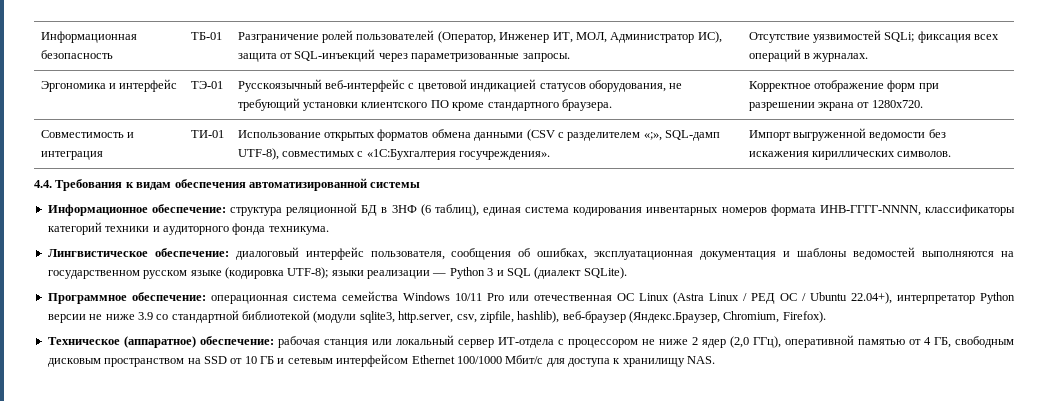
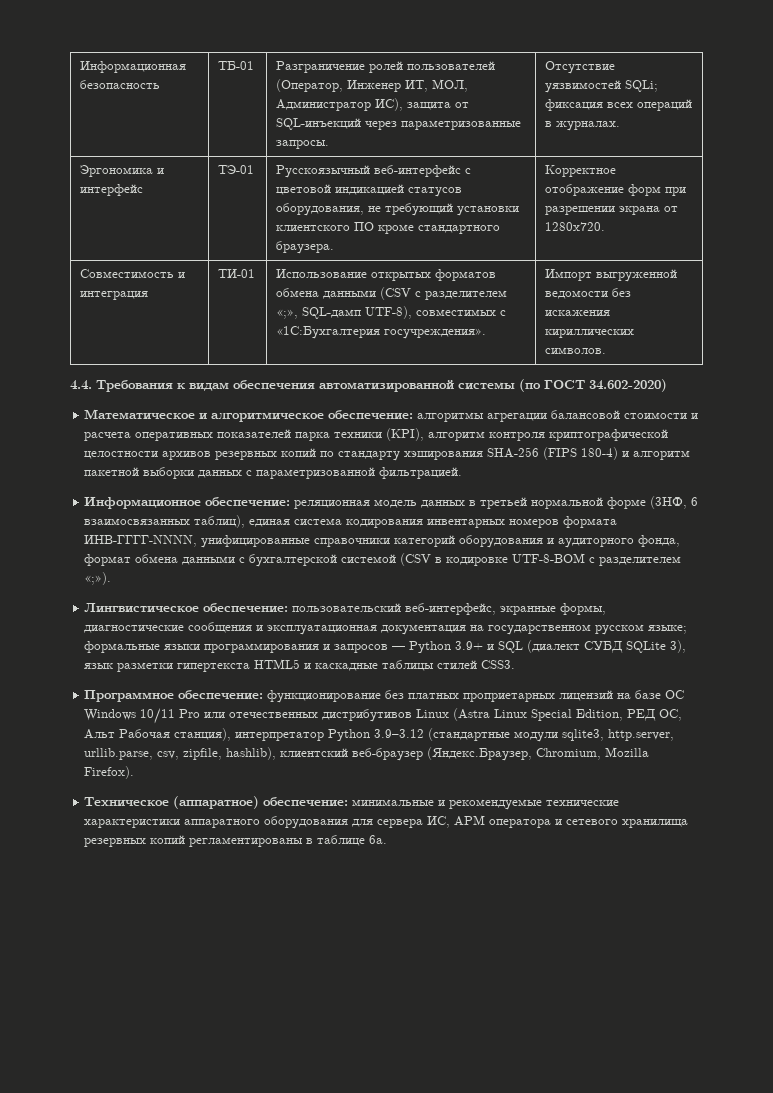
[47,203,431,216] // Информационное обеспечение: структура реляционной БД в 3НФ (6 -> [519,379,667,392] [84,409,699,422] [84,428,669,441] [84,447,691,461] [84,467,463,479] [84,496,699,509] [84,518,191,525] (по ГОСТ 34.602-2020) // Математическое и алгоритмическое обеспечение: алгоритмы агрегации балансовой стоимости и расчета оперативных показателей парка техники (KPI), алгоритм контроля криптографической целостности архивов резервных копий по стандарту хэширования SHA-256 (FIPS 180-4) и алгоритм пакетной выборки данных с параметризованной фильтрацией. // Информационное обеспечение: реляционная модель данных в третьей нормальной форме (3НФ, 6 взаимосвязанных
[925,204,1015,216] [47,222,329,235] [47,247,1014,260] [47,267,430,279] классификаторы категорий техники и аудиторного фонда техникума. // Лингвистическое обеспечение: диалоговый интерфейс пользователя, сообщения об ошибках, эксплуатационная документация и шаблоны ведомостей выполняются на государственном русском языке (кодировка UTF-8); языки реализации -> [201,535,681,548] [84,553,682,567] [84,572,112,585] [84,603,607,615] [84,622,688,635] [84,641,389,653] унифицированные справочники категорий оборудования и аудиторного фонда, формат обмена данными с бухгалтерской системой (CSV в кодировке UTF-8-BOM с разделителем «;»). // Лингвистическое обеспечение: пользовательский веб-интерфейс, экранные формы, диагностические сообщения и эксплуатационная документация на государственном русском языке; формальные языки программирования и запросов
[487,268,494,276] 3 -> [455,641,484,650] 3.9+
[583,267,627,279] [47,291,398,304] SQLite). // Программное обеспечение: операционная система семейства -> [584,640,687,653] [84,659,516,672] [84,690,685,703] СУБД SQLite 3), язык разметки гипертекста HTML5 и каскадные таблицы стилей CSS3. // Программное обеспечение: функционирование без платных проприетарных лицензий на базе ОС
[533,293,634,301] отечественная ОС -> [229,709,413,722] отечественных дистрибутивов
[742,292,1016,304] [47,310,357,323] / РЕД ОС / Ubuntu 22.04+), интерпретатор Python версии не ниже 3.9 со стандартной библиотекой (модули -> [531,709,683,721] [84,728,559,742] Special Edition, РЕД ОС, Альт Рабочая станция), интерпретатор Python 3.9–3.12 (стандартные модули
(454, 317) none -> [84,748,154,760] urllib.parse,
(560, 317) none -> [280,748,349,757] клиентский
(780, 317) none -> [605,747,650,757] Mozilla
[277,335,1014,348] [47,354,716,367] рабочая станция или локальный сервер ИТ-отдела с процессором не ниже 2 ядер (2,0 ГГц), оперативной памятью от 4 ГБ, свободным дисковым пространством на SSD от 10 ГБ и сетевым интерфейсом Ethernet 100/1000 Мбит/с для доступа к хранилищу NAS. -> [352,799,620,810] [84,815,689,829] [84,835,388,847] минимальные и рекомендуемые технические характеристики аппаратного оборудования для сервера ИС, АРМ оператора и сетевого хранилища резервных копий регламентированы в таблице 6а.

